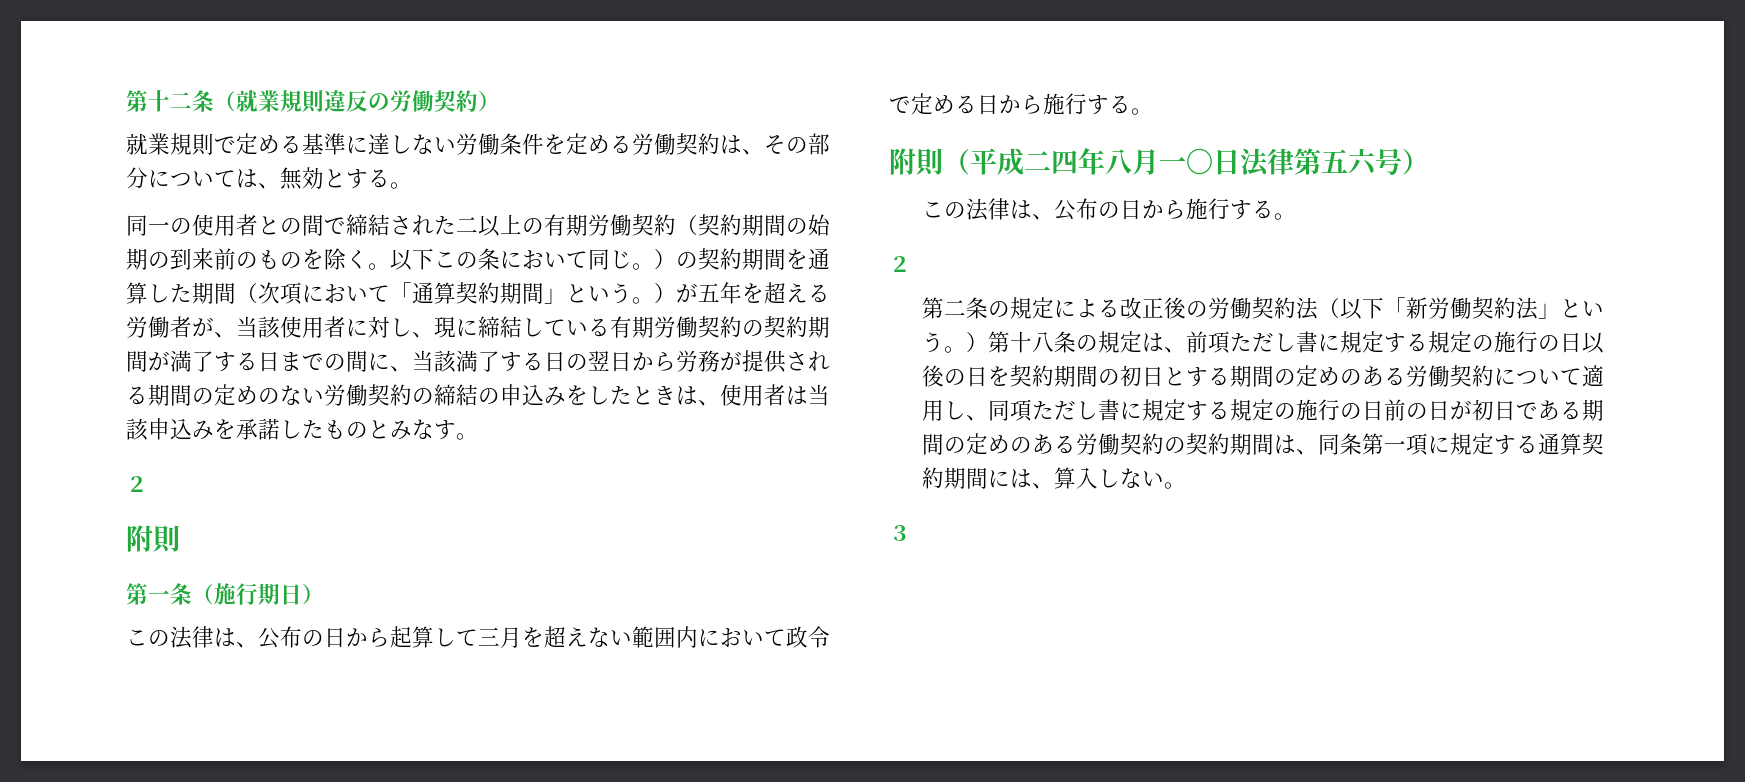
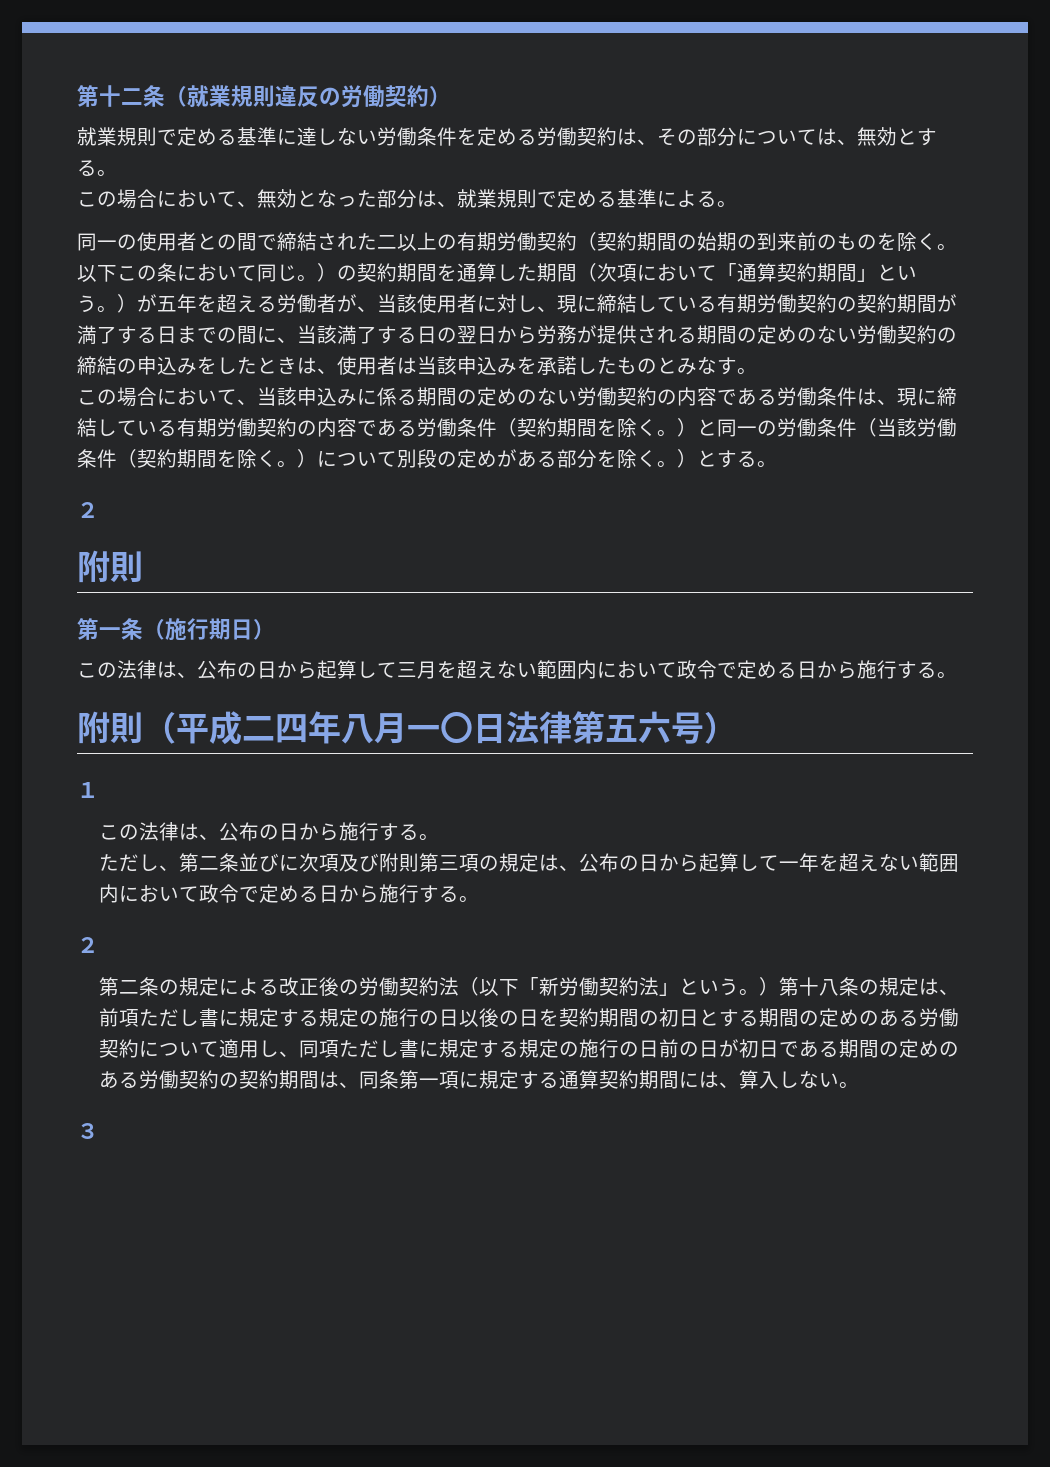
(412, 185) none -> [77,189,737,209] // この場合において、無効となった部分は、就業規則で定める基準による。
(478, 436) none -> [77,387,957,407] [77,418,957,437] [77,449,777,468] // この場合において、当該申込みに係る期間の定めのない労働契約の内容である労働条件は、現に締結している有期労働契約の内容である労働条件（契約期間を除く。）と同一の労働条件（当該労働条件（契約期間を除く。）について別段の定めがある部分を除く。）とする。
(1429, 162) none -> [77,782,99,798] // １
(1296, 216) none -> [99,853,960,872] [99,884,480,903] // ただし、第二条並びに次項及び附則第三項の規定は、公布の日から起算して一年を超えない範囲内において政令で定める日から施行する。

